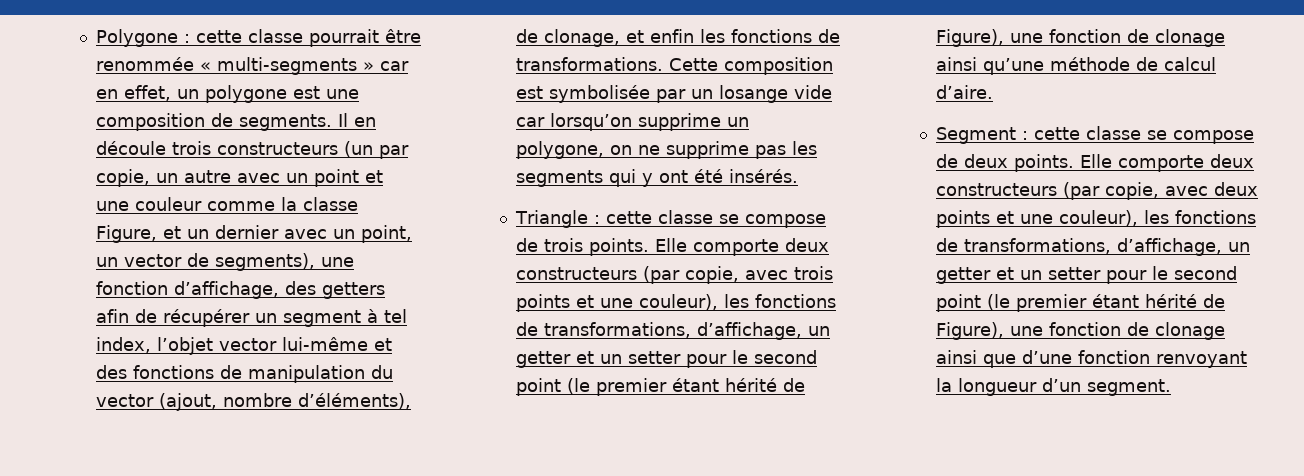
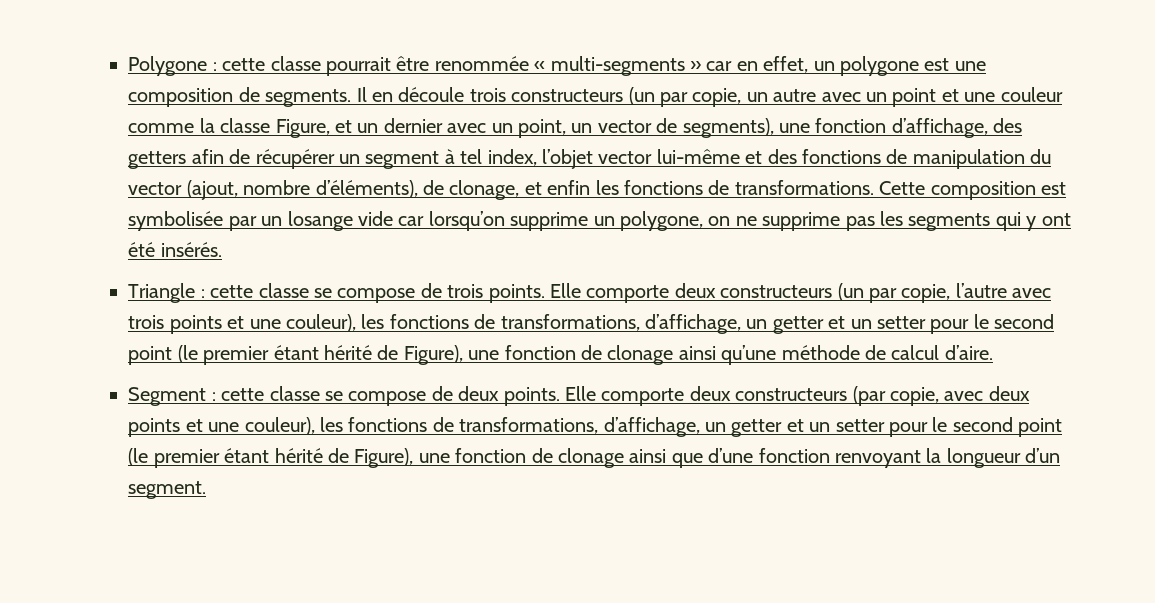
[642,266,739,284] (par copie, -> [837,283,1007,303] (un par copie, l’autre

